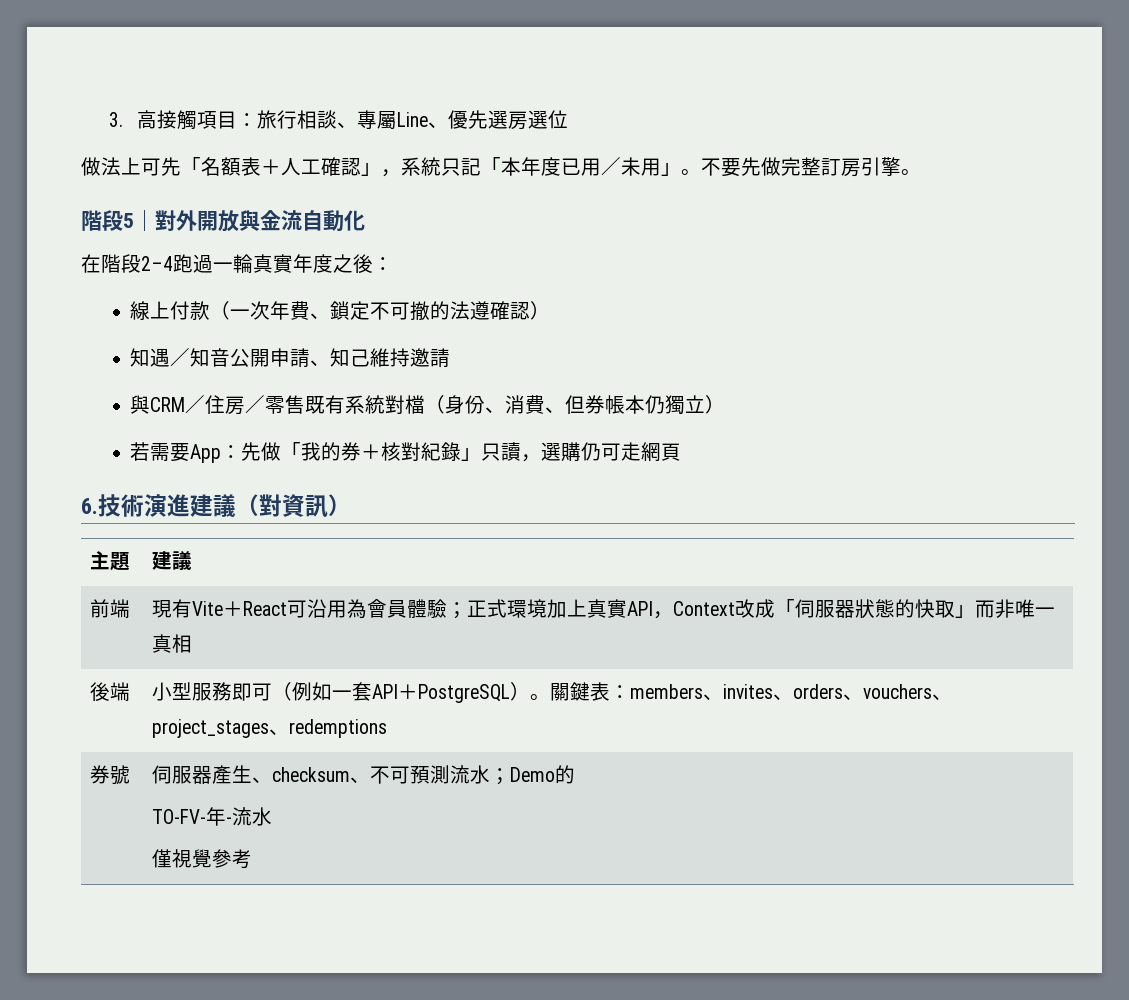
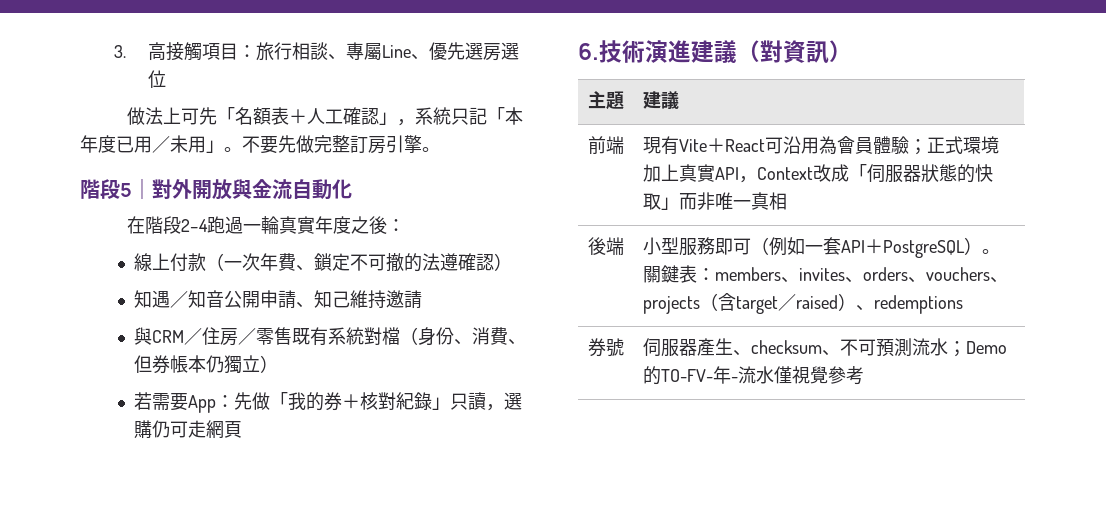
[151,719,269,738] project_stages -> [642,293,856,314] projects（含target／raised）
(575, 774) // -> (661, 375) none
(272, 816) // -> (774, 375) none

